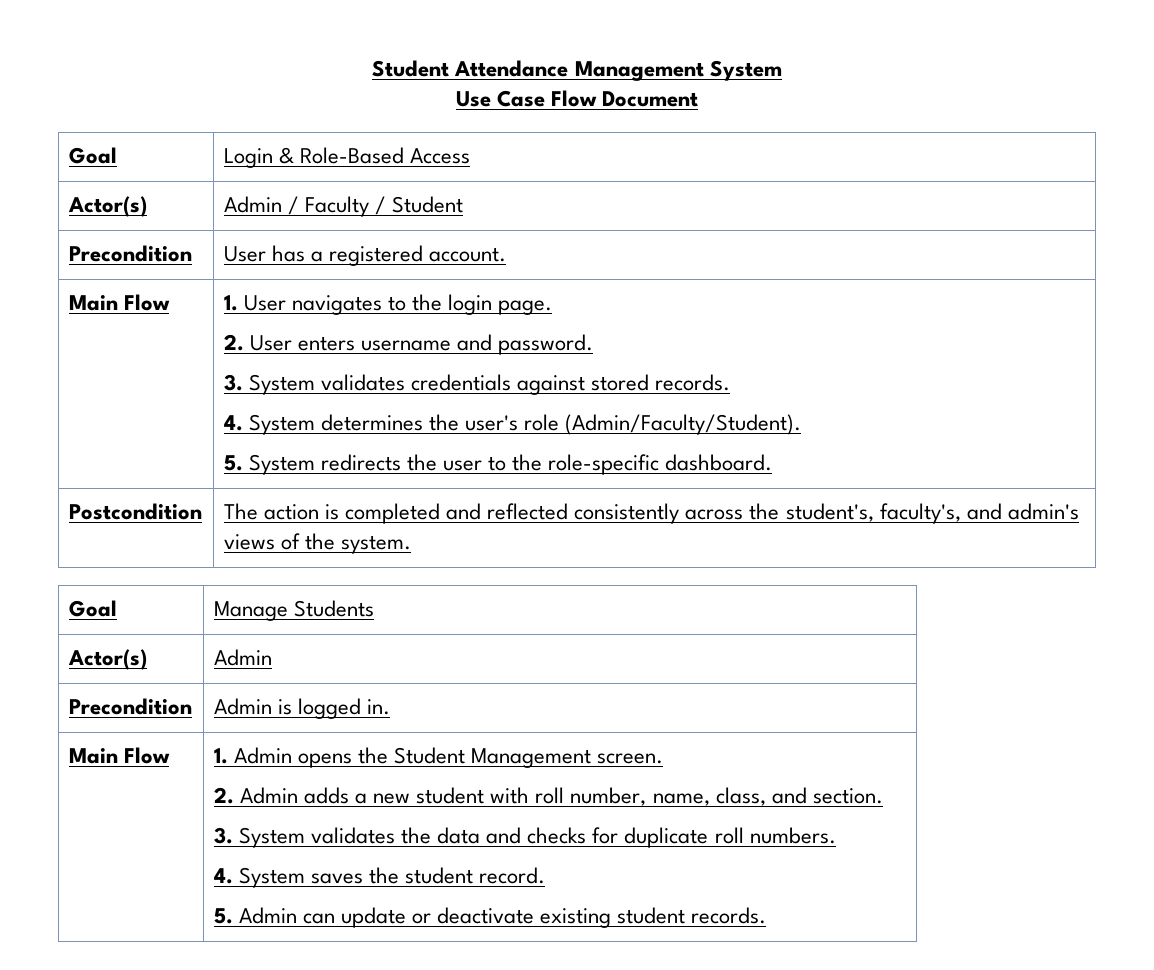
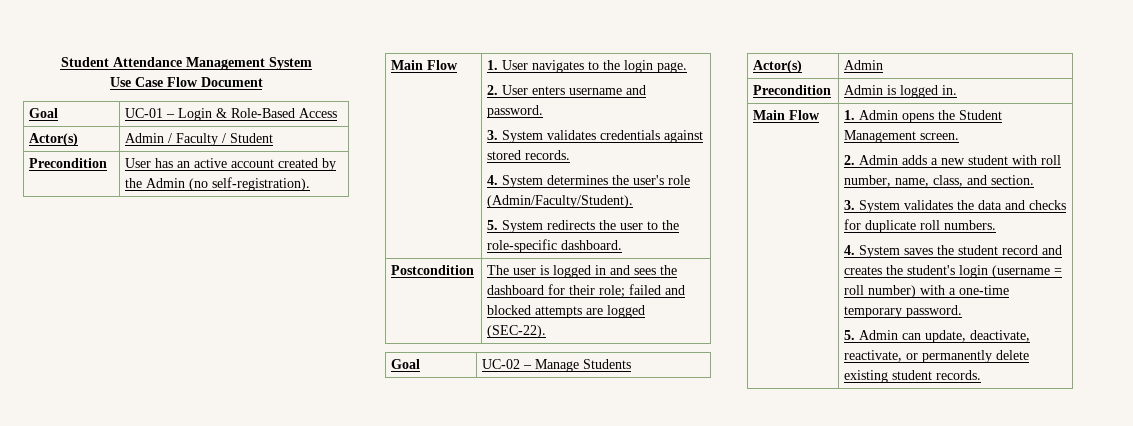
(117, 155) none -> [125,108,176,118] UC-01 –
[310,245,507,266] a registered account. -> [177,158,337,171] [125,177,311,191] an active account created by the Admin (no self-registration).
[263,503,1079,524] [223,533,412,554] [68,600,117,617] action is completed and reflected consistently across the student's, faculty's, and admin's views of the system. // Goal | -> [513,265,678,278] [487,284,686,298] [487,305,646,318] [487,325,547,338] [391,359,421,369] [482,359,533,369] user is logged in and sees the dashboard for their role; failed and blocked attempts are logged (SEC-22). // Goal | UC-02 –
[479,867,546,884] [213,907,535,928] record. // 5. Admin can update or deactivate -> [1002,245,1063,255] [844,265,1063,278] [844,285,1010,298] [844,305,963,318] [844,330,1031,343] [844,350,1030,363] record and creates the student's login (username = roll number) with a one-time temporary password. // 5. Admin can update, deactivate, reactivate, or permanently delete

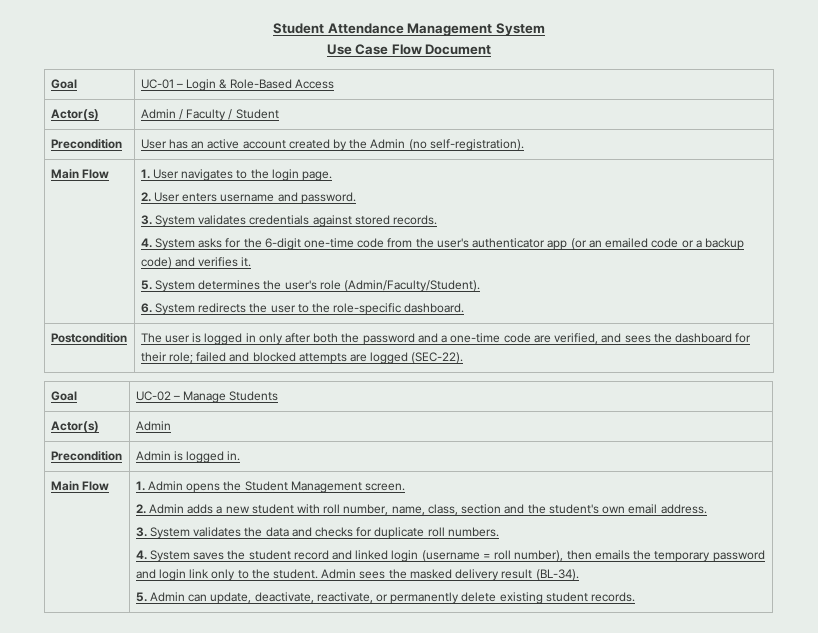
(544, 181) none -> [198,238,745,250] [140,257,252,269] [140,280,195,292] asks for the 6-digit one-time code from the user's authenticator app (or an emailed code or a backup code) and verifies it. // 5. System
[487,220,499,230] 5. -> [140,303,152,313] 6.
(607, 270) none -> [258,333,599,345] only after both the password and a one-time code are verified,
[967,175,1035,185] and section. -> [461,504,707,514] section and the student's own email address.
[844,265,956,275] creates the student's -> [355,550,389,560] linked
[868,285,1010,298] [844,305,963,318] number) with a one-time temporary password. -> [514,550,765,562] [135,569,579,581] number), then emails the temporary password and login link only to the student. Admin sees the masked delivery result (BL-34).

